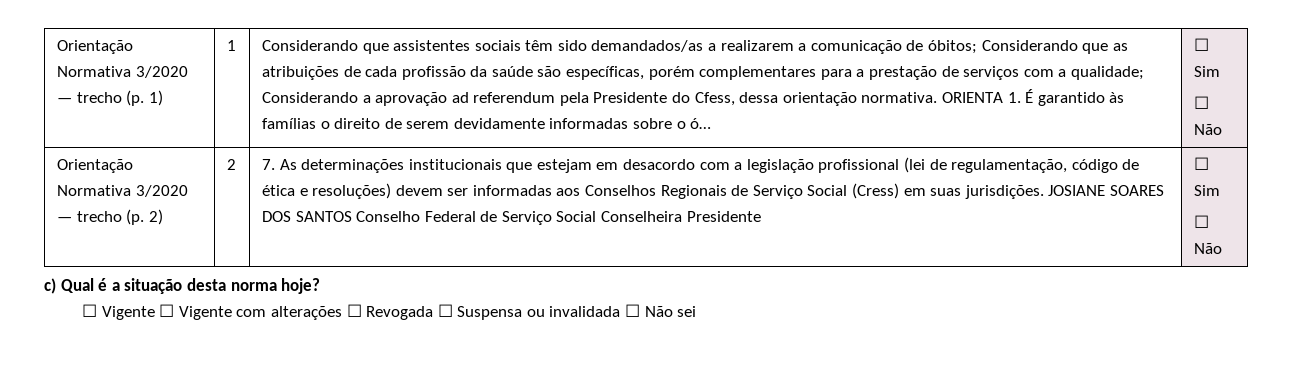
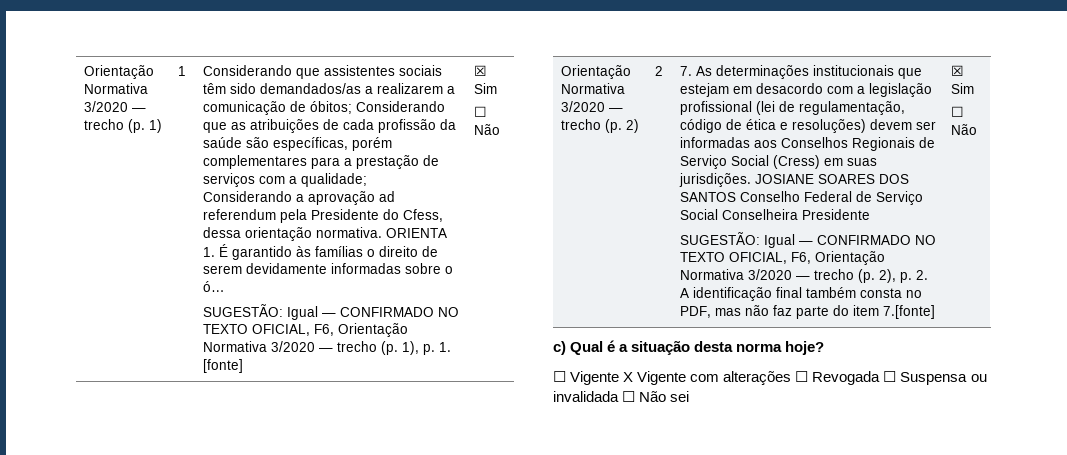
[1193,38,1209,51] | ☐ -> [202,304,459,320] [202,323,408,337] [202,341,451,355] [202,359,243,373] [473,65,487,76] // SUGESTÃO: Igual — CONFIRMADO NO TEXTO OFICIAL, F6, Orientação Normativa 3/2020 — trecho (p. 1), p. 1. [fonte] | ☒
[1193,157,1209,170] | ☐ -> [679,232,936,248] [679,251,885,265] [679,269,928,283] [679,287,922,301] [679,305,935,319] [950,65,964,76] // SUGESTÃO: Igual — CONFIRMADO NO TEXTO OFICIAL, F6, Orientação Normativa 3/2020 — trecho (p. 2), p. 2. A identificação final também consta no PDF, mas não faz parte do item 7.[fonte] | ☒
[159,304,175,317] ☐ -> [623,372,634,382] X

